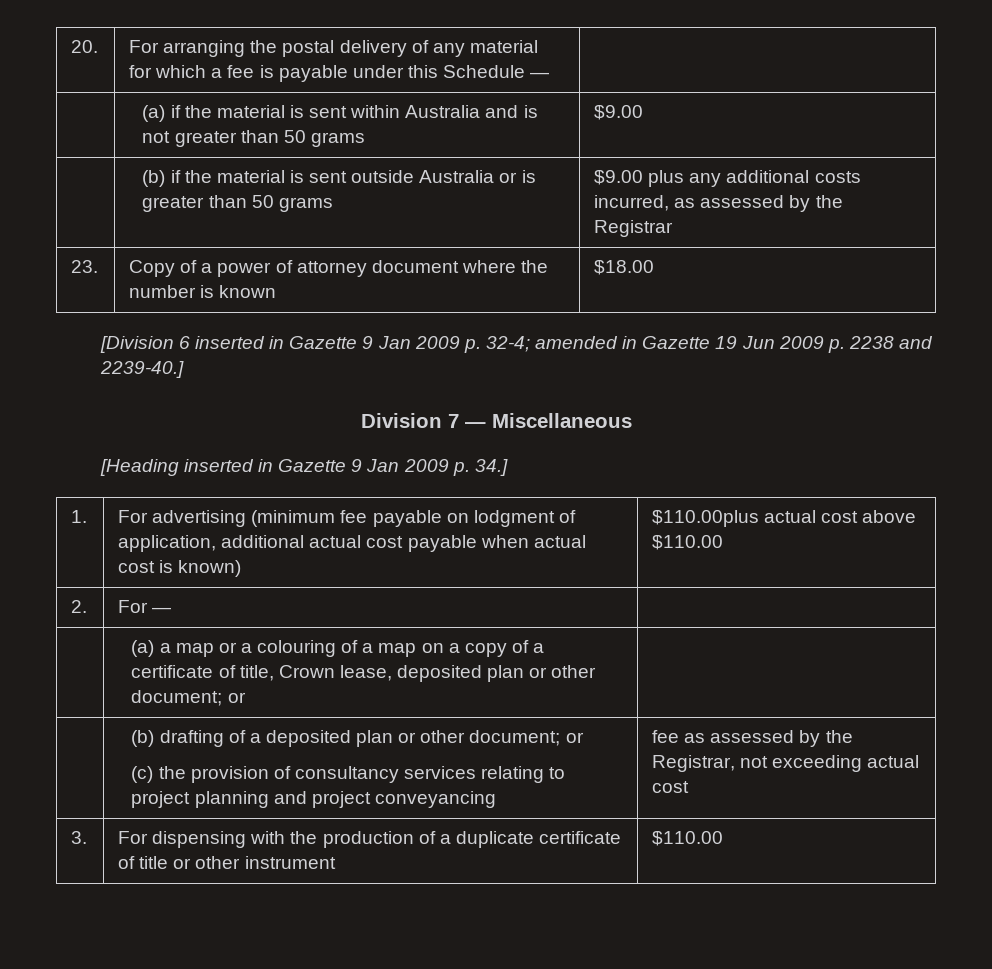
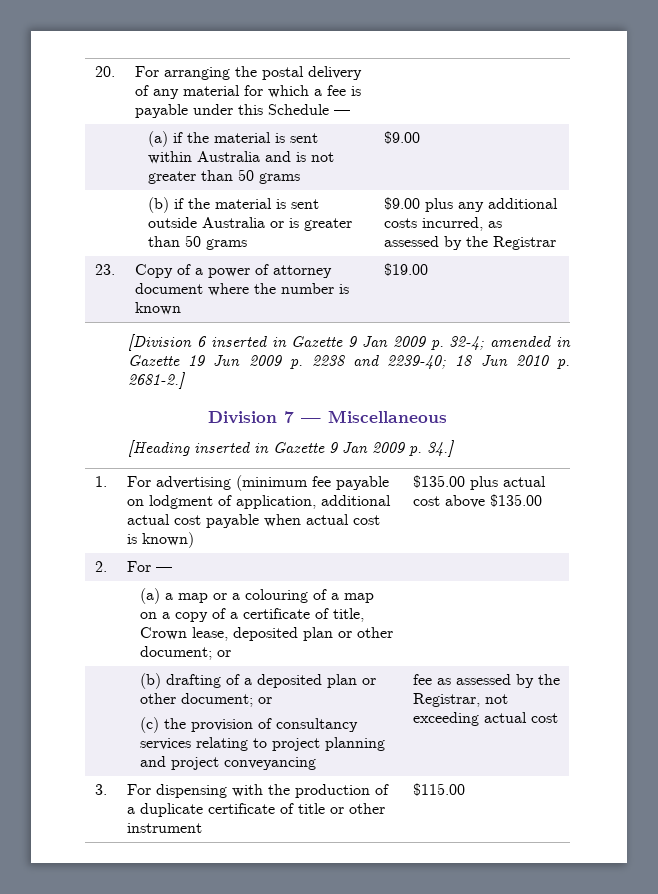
[594,260,655,275] $18.00 -> [383,263,428,276] $19.00
[99,361,184,378] 2239-40.] -> [387,355,571,369] [128,372,186,389] 2239-40; 18 Jun 2010 p. 2681-2.]
[652,510,760,527] $110.00plus -> [412,475,498,490] $135.00 plus
[652,535,724,550] $110.00 -> [489,494,542,507] $135.00
[652,831,724,846] $110.00 -> [412,783,465,796] $115.00

